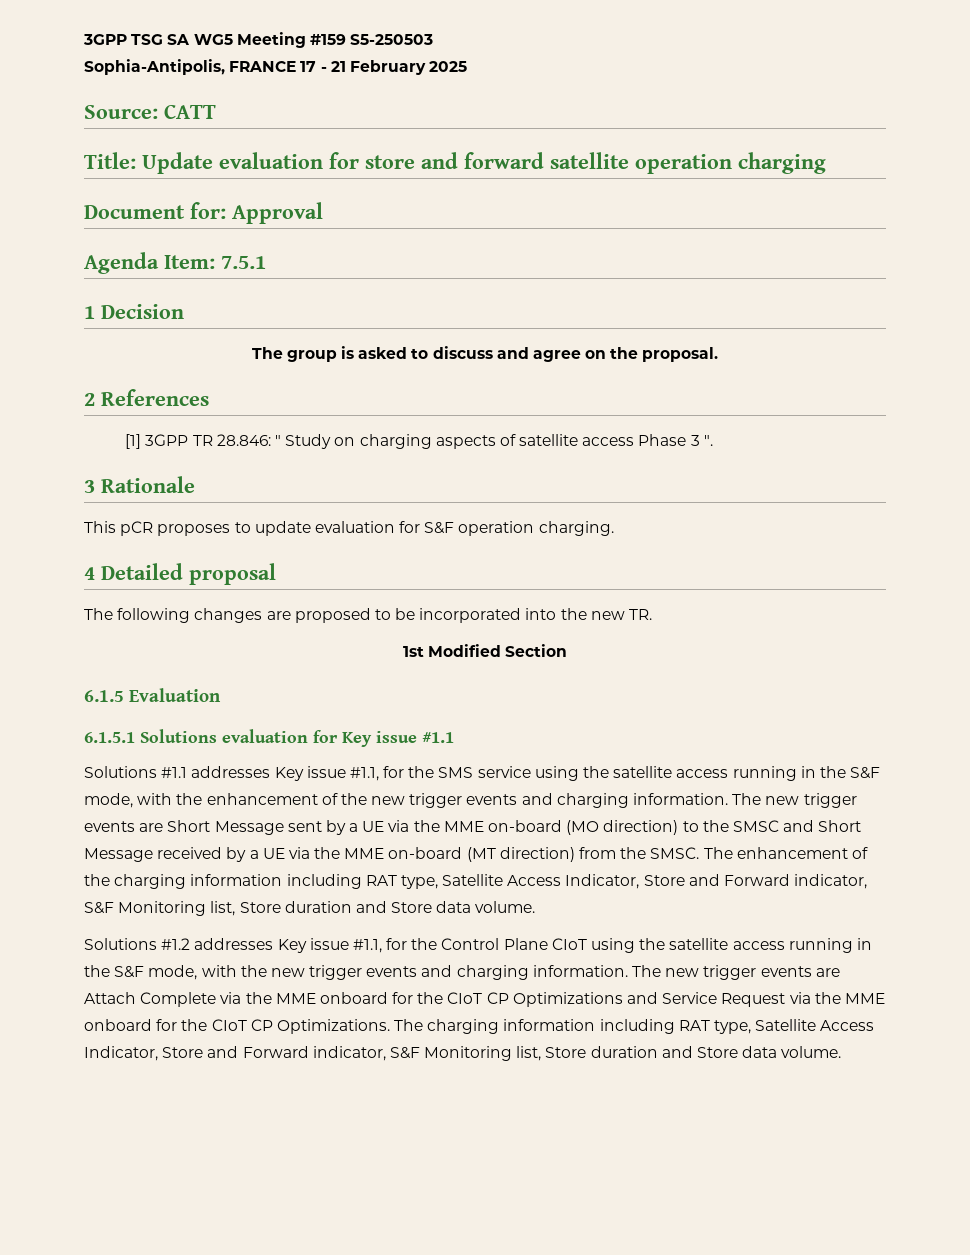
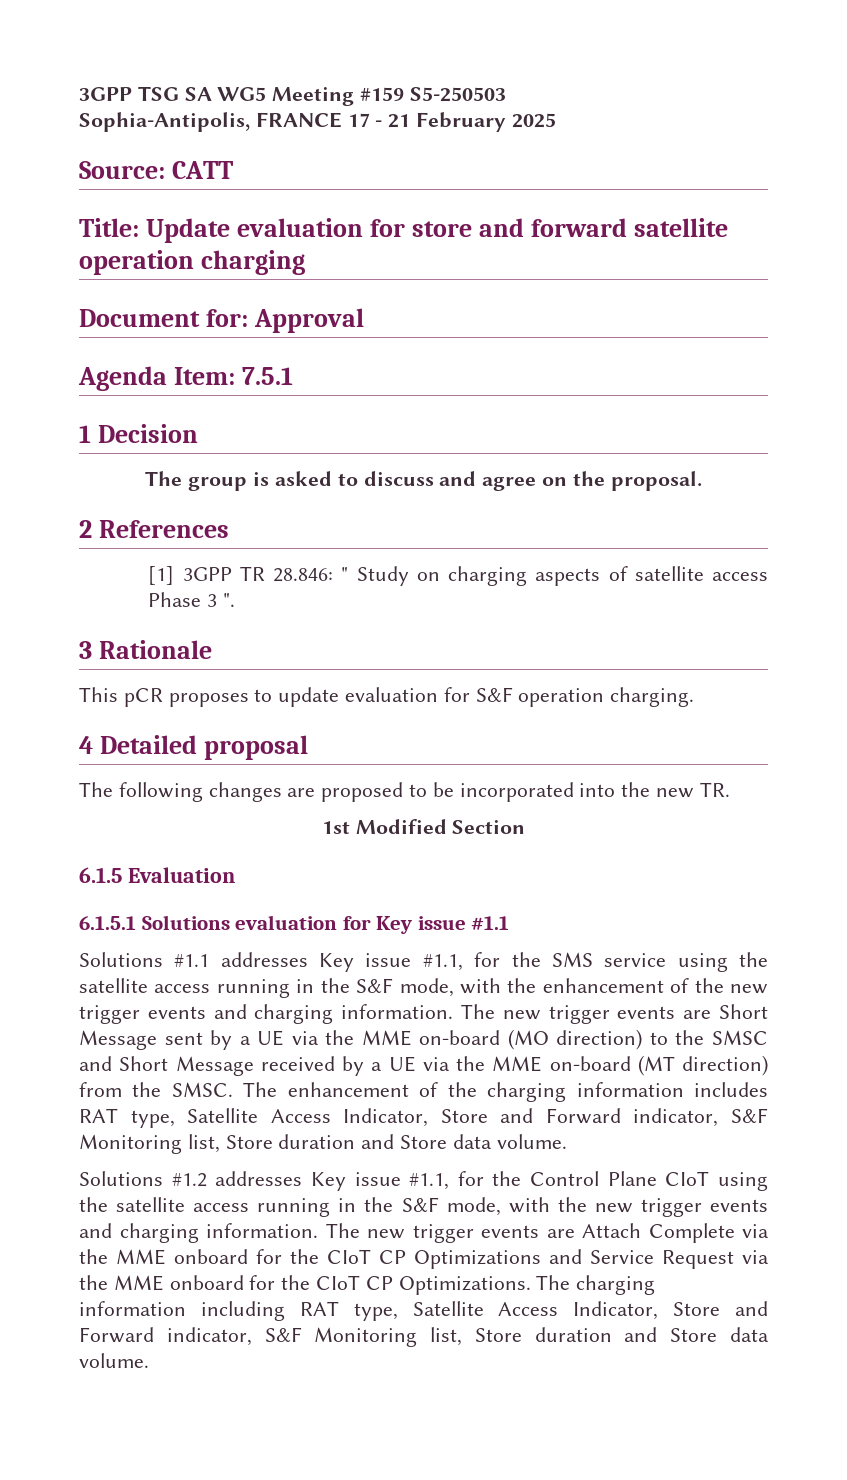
[286,874,362,889] including -> [694,1082,769,1097] includes

